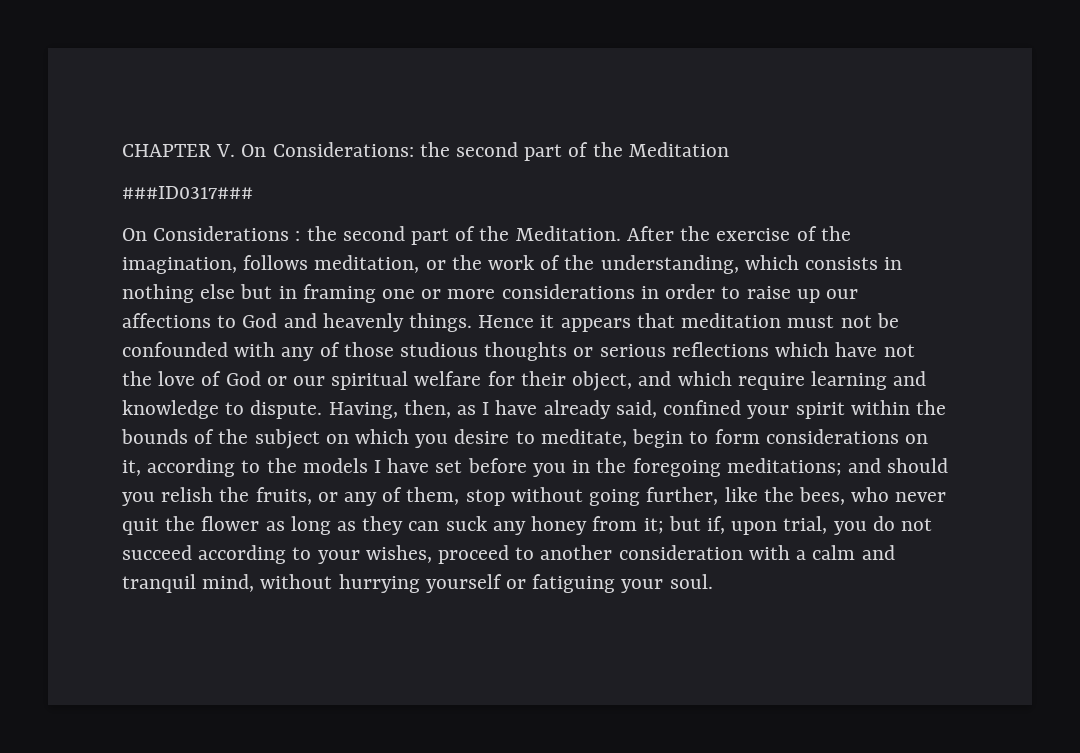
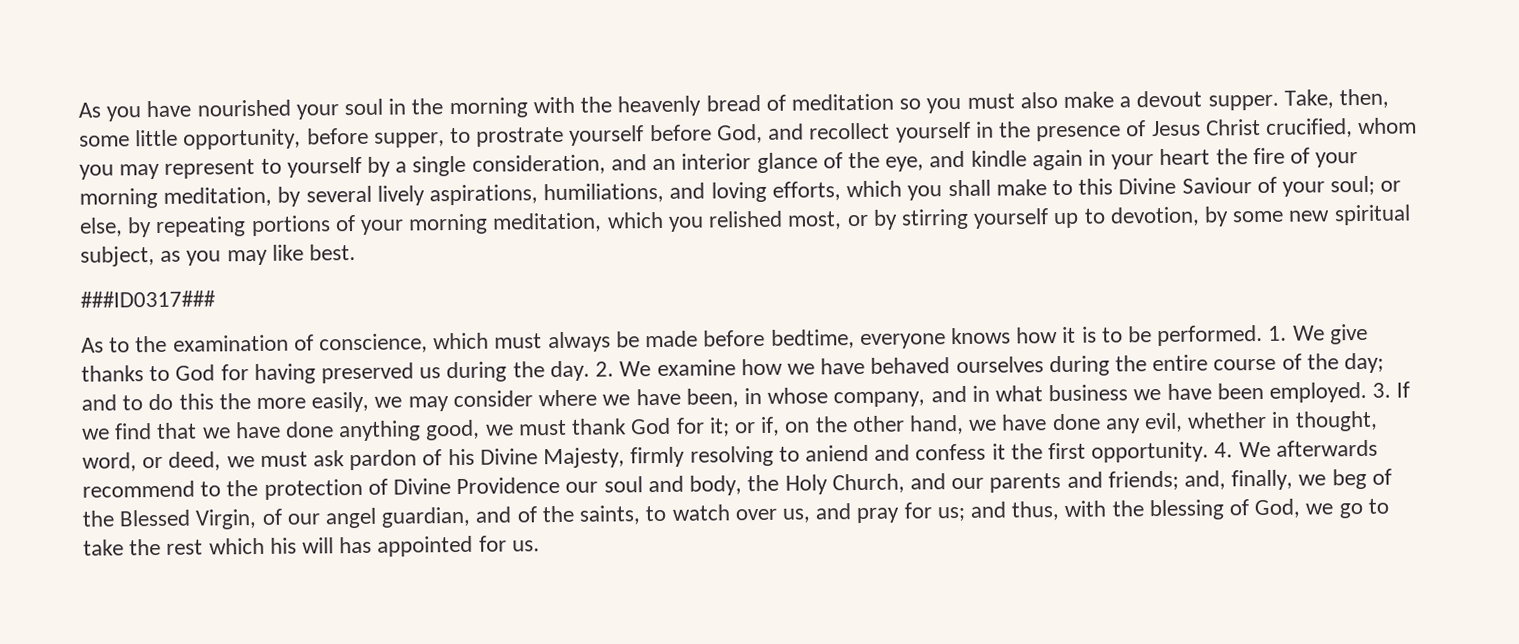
[122,142,729,161] [122,186,253,199] [122,226,851,245] [122,255,903,274] [122,284,858,303] [122,313,899,332] [122,342,915,361] [122,371,927,391] [122,400,946,419] [121,429,928,449] [122,458,949,477] [122,487,947,506] [122,516,932,535] [122,545,895,564] [122,574,713,593] CHAPTER V. On Considerations: the second part of the Meditation // ###ID0317### // On Considerations : the second part of the Meditation. After the exercise of the imagination, follows meditation, or the work of the understanding, which consists in nothing else but in framing one or more considerations in order to raise up our affections to God and heavenly things. Hence it appears that meditation must not be confounded with any of those studious thoughts or serious reflections which have not the love of God or our spiritual welfare for their object, and which require learning and knowledge to dispute. Having, then, as I have already said, confined your spirit within the bounds of the subject on which you desire to meditate, begin to form considerations on it, according to the models I have set before you in the foregoing meditations; and should you relish the fruits, or any of them, stop without going further, like the bees, who never quit the flower as long as they can suck any honey from it; but if, upon trial, you do not succeed according to your wishes, proceed to another consideration with a calm and tranquil mind, without hurrying yourself or fatiguing your soul. -> [78,88,1390,122] [79,117,1418,150] [79,147,1359,180] [79,175,1402,209] [79,204,1411,238] [80,244,357,267] [80,290,216,308] [81,323,1368,354] [81,352,1385,385] [81,381,1411,413] [82,410,1378,442] [82,439,1378,472] [82,468,1392,500] [82,498,1389,530] [83,535,540,557] As you have nourished your soul in the morning with the heavenly bread of meditation so you must also make a devout supper. Take, then, some little opportunity, before supper, to prostrate yourself before God, and recollect yourself in the presence of Jesus Christ crucified, whom you may represent to yourself by a single consideration, and an interior glance of the eye, and kindle again in your heart the fire of your morning meditation, by several lively aspirations, humiliations, and loving efforts, which you shall make to this Divine Saviour of your soul; or else, by repeating portions of your morning meditation, which you relished most, or by stirring yourself up to devotion, by some new spiritual subject, as you may like best. // ###ID0317### // As to the examination of conscience, which must always be made before bedtime, everyone knows how it is to be performed. 1. We give thanks to God for having preserved us during the day. 2. We examine how we have behaved ourselves during the entire course of the day; and to do this the more easily, we may consider where we have been, in whose company, and in what business we have been employed. 3. If we find that we have done anything good, we must thank God for it; or if, on the other hand, we have done any evil, whether in thought, word, or deed, we must ask pardon of his Divine Majesty, firmly resolving to aniend and confess it the first opportunity. 4. We afterwards recommend to the protection of Divine Providence our soul and body, the Holy Church, and our parents and friends; and, finally, we beg of the Blessed Virgin, of our angel guardian, and of the saints, to watch over us, and pray for us; and thus, with the blessing of God, we go to take the rest which his will has appointed for us.

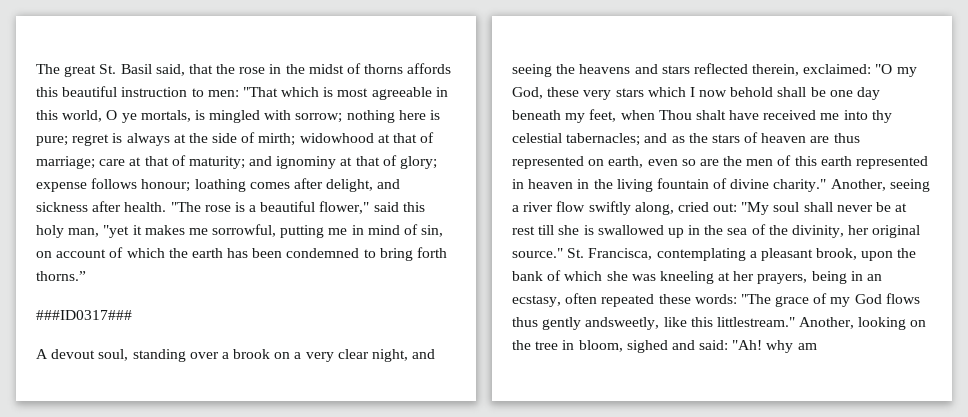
[78,88,1390,122] [79,117,1418,150] [79,147,1359,180] [79,175,1402,209] [79,204,1411,238] [80,244,357,267] [80,290,216,308] [81,323,1368,354] [81,352,1385,385] [81,381,1411,413] [82,410,1378,442] [82,439,1378,472] [82,468,1392,500] [82,498,1389,530] [83,535,540,557] As you have nourished your soul in the morning with the heavenly bread of meditation so you must also make a devout supper. Take, then, some little opportunity, before supper, to prostrate yourself before God, and recollect yourself in the presence of Jesus Christ crucified, whom you may represent to yourself by a single consideration, and an interior glance of the eye, and kindle again in your heart the fire of your morning meditation, by several lively aspirations, humiliations, and loving efforts, which you shall make to this Divine Saviour of your soul; or else, by repeating portions of your morning meditation, which you relished most, or by stirring yourself up to devotion, by some new spiritual subject, as you may like best. // ###ID0317### // As to the examination of conscience, which must always be made before bedtime, everyone knows how it is to be performed. 1. We give thanks to God for having preserved us during the day. 2. We examine how we have behaved ourselves during the entire course of the day; and to do this the more easily, we may consider where we have been, in whose company, and in what business we have been employed. 3. If we find that we have done anything good, we must thank God for it; or if, on the other hand, we have done any evil, whether in thought, word, or deed, we must ask pardon of his Divine Majesty, firmly resolving to aniend and confess it the first opportunity. 4. We afterwards recommend to the protection of Divine Providence our soul and body, the Holy Church, and our parents and friends; and, finally, we beg of the Blessed Virgin, of our angel guardian, and of the saints, to watch over us, and pray for us; and thus, with the blessing of God, we go to take the rest which his will has appointed for us. -> [36,63,452,77] [36,86,448,100] [36,110,441,123] [36,132,435,146] [36,155,438,169] [36,178,401,192] [36,201,425,214] [36,224,444,238] [36,247,448,261] [36,271,86,281] [36,310,132,320] [36,349,436,362] [512,63,917,77] [512,87,881,100] [512,109,892,123] [512,132,860,146] [512,155,929,169] [512,178,930,192] [512,201,908,215] [512,224,921,238] [512,248,917,261] [512,270,883,284] [512,293,920,307] [512,317,927,330] [512,340,817,353] The great St. Basil said, that the rose in the midst of thorns affords this beautiful instruction to men: "That which is most agreeable in this world, O ye mortals, is mingled with sorrow; nothing here is pure; regret is always at the side of mirth; widowhood at that of marriage; care at that of maturity; and ignominy at that of glory; expense follows honour; loathing comes after delight, and sickness after health. "The rose is a beautiful flower," said this holy man, "yet it makes me sorrowful, putting me in mind of sin, on account of which the earth has been condemned to bring forth thorns.” // ###ID0317### // A devout soul, standing over a brook on a very clear night, and seeing the heavens and stars reflected therein, exclaimed: "O my God, these very stars which I now behold shall be one day beneath my feet, when Thou shalt have received me into thy celestial tabernacles; and as the stars of heaven are thus represented on earth, even so are the men of this earth represented in heaven in the living fountain of divine charity." Another, seeing a river flow swiftly along, cried out: "My soul shall never be at rest till she is swallowed up in the sea of the divinity, her original source." St. Francisca, contemplating a pleasant brook, upon the bank of which she was kneeling at her prayers, being in an ecstasy, often repeated these words: "The grace of my God flows thus gently andsweetly, like this littlestream." Another, looking on the tree in bloom, sighed and said: "Ah! why am

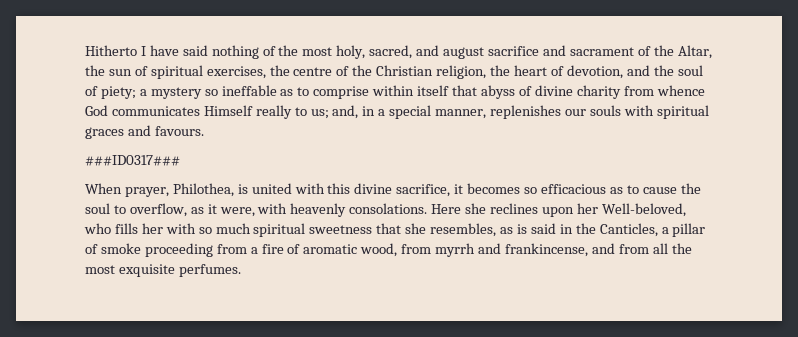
[36,63,452,77] [36,86,448,100] [36,110,441,123] [36,132,435,146] [36,155,438,169] [36,178,401,192] [36,201,425,214] [36,224,444,238] [36,247,448,261] [36,271,86,281] [36,310,132,320] [36,349,436,362] [512,63,917,77] [512,87,881,100] [512,109,892,123] [512,132,860,146] [512,155,929,169] [512,178,930,192] [512,201,908,215] [512,224,921,238] [512,248,917,261] [512,270,883,284] [512,293,920,307] [512,317,927,330] [512,340,817,353] The great St. Basil said, that the rose in the midst of thorns affords this beautiful instruction to men: "That which is most agreeable in this world, O ye mortals, is mingled with sorrow; nothing here is pure; regret is always at the side of mirth; widowhood at that of marriage; care at that of maturity; and ignominy at that of glory; expense follows honour; loathing comes after delight, and sickness after health. "The rose is a beautiful flower," said this holy man, "yet it makes me sorrowful, putting me in mind of sin, on account of which the earth has been condemned to bring forth thorns.” // ###ID0317### // A devout soul, standing over a brook on a very clear night, and seeing the heavens and stars reflected therein, exclaimed: "O my God, these very stars which I now behold shall be one day beneath my feet, when Thou shalt have received me into thy celestial tabernacles; and as the stars of heaven are thus represented on earth, even so are the men of this earth represented in heaven in the living fountain of divine charity." Another, seeing a river flow swiftly along, cried out: "My soul shall never be at rest till she is swallowed up in the sea of the divinity, her original source." St. Francisca, contemplating a pleasant brook, upon the bank of which she was kneeling at her prayers, being in an ecstasy, often repeated these words: "The grace of my God flows thus gently andsweetly, like this littlestream." Another, looking on the tree in bloom, sighed and said: "Ah! why am -> [85,45,712,59] [85,65,703,79] [85,85,705,99] [85,105,709,119] [85,125,204,139] [85,155,180,166] [85,183,701,197] [85,203,686,217] [84,223,706,237] [85,243,692,257] [85,264,241,277] Hitherto I have said nothing of the most holy, sacred, and august sacrifice and sacrament of the Altar, the sun of spiritual exercises, the centre of the Christian religion, the heart of devotion, and the soul of piety; a mystery so ineffable as to comprise within itself that abyss of divine charity from whence God communicates Himself really to us; and, in a special manner, replenishes our souls with spiritual graces and favours. // ###ID0317### // When prayer, Philothea, is united with this divine sacrifice, it becomes so efficacious as to cause the soul to overflow, as it were, with heavenly consolations. Here she reclines upon her Well-beloved, who fills her with so much spiritual sweetness that she resembles, as is said in the Canticles, a pillar of smoke proceeding from a fire of aromatic wood, from myrrh and frankincense, and from all the most exquisite perfumes.

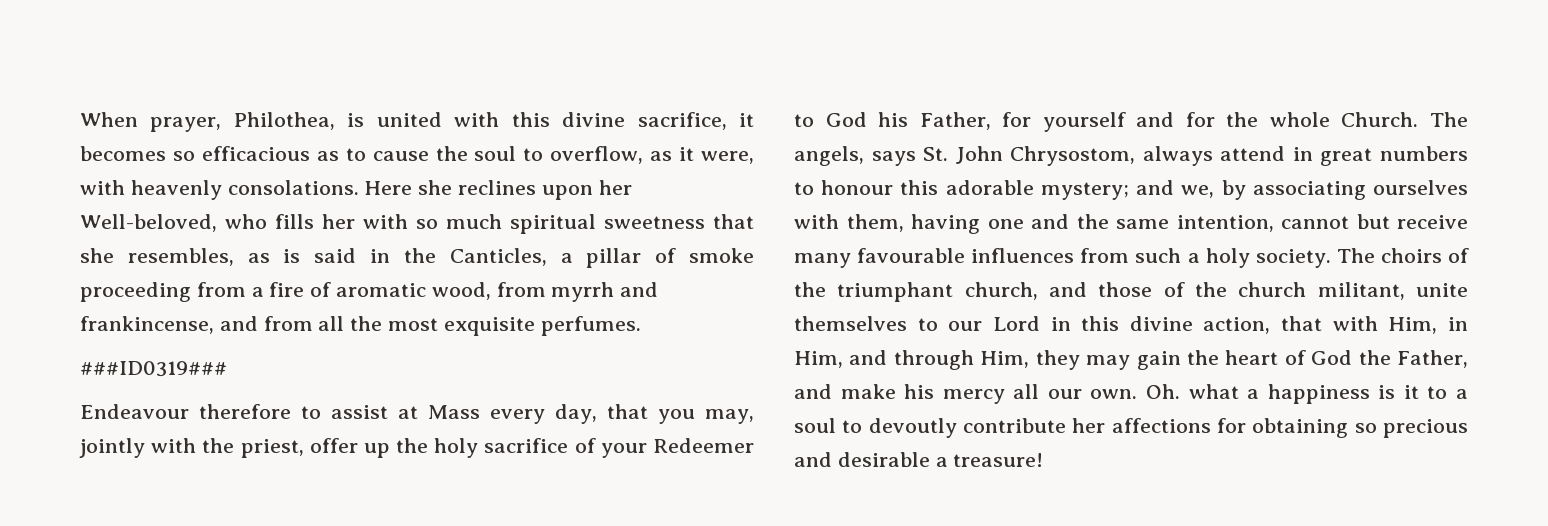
[85,45,712,59] [85,65,703,79] [85,85,705,99] [85,105,709,119] [85,125,204,139] [85,155,180,166] Hitherto I have said nothing of the most holy, sacred, and august sacrifice and sacrament of the Altar, the sun of spiritual exercises, the centre of the Christian religion, the heart of devotion, and the soul of piety; a mystery so ineffable as to comprise within itself that abyss of divine charity from whence God communicates Himself really to us; and, in a special manner, replenishes our souls with spiritual graces and favours. // ###ID0317### // -> (80, 119) none
(241, 270) none -> [80,361,227,377] [80,404,754,424] [79,438,754,458] [794,112,1468,132] [794,146,1468,166] [794,180,1468,200] [794,214,1468,234] [794,248,1469,268] [794,282,1468,302] [794,316,1468,334] [794,350,1469,370] [794,384,1468,404] [794,418,1468,438] [794,452,1044,467] // ###ID0319### // Endeavour therefore to assist at Mass every day, that you may, jointly with the priest, offer up the holy sacrifice of your Redeemer to God his Father, for yourself and for the whole Church. The angels, says St. John Chrysostom, always attend in great numbers to honour this adorable mystery; and we, by associating ourselves with them, having one and the same intention, cannot but receive many favourable influences from such a holy society. The choirs of the triumphant church, and those of the church militant, unite themselves to our Lord in this divine action, that with Him, in Him, and through Him, they may gain the heart of God the Father, and make his mercy all our own. Oh. what a happiness is it to a soul to devoutly contribute her affections for obtaining so precious and desirable a treasure!

